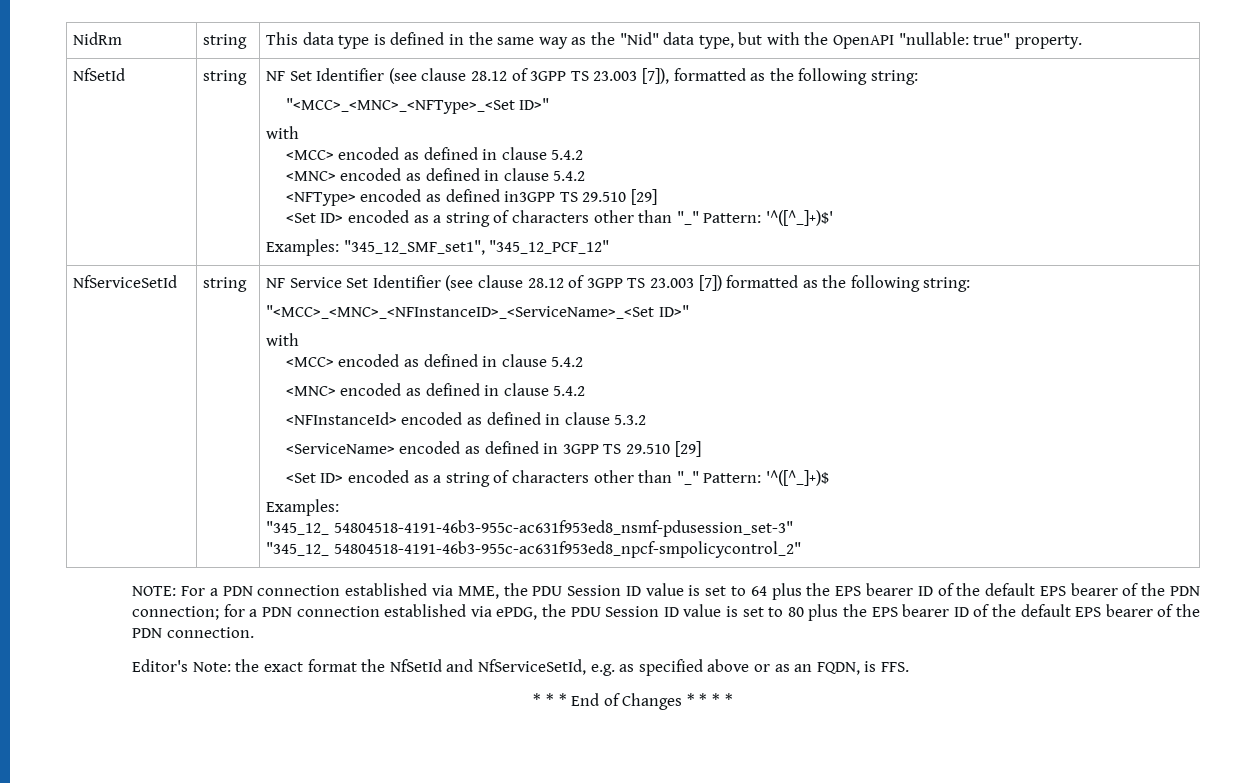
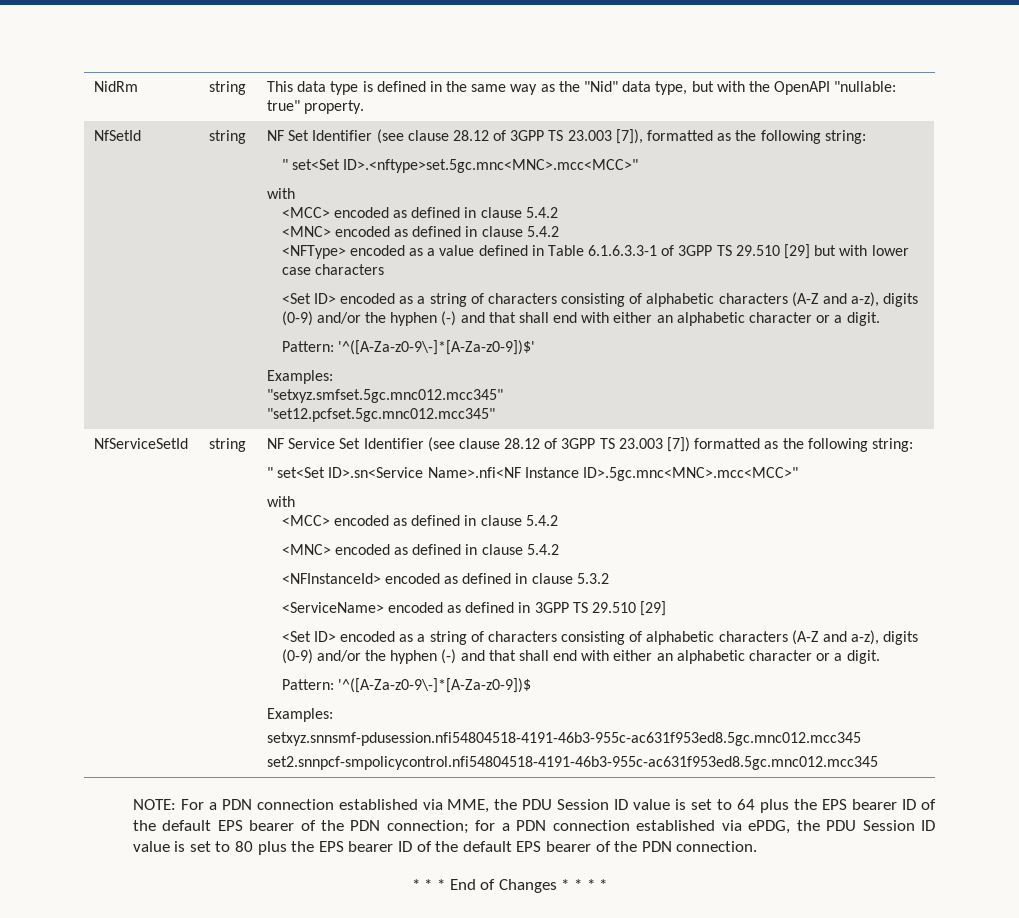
[285,98,550,114] "<MCC>_<MNC>_<NFType>_<Set ID>" -> [281,159,638,173] " set<Set ID>.<nftype>set.5gc.mnc<MNC>.mcc<MCC>"
[445,189,658,205] [285,210,833,227] [266,239,610,256] defined in3GPP TS 29.510 [29] // <Set ID> encoded as a string of characters other than "_" Pattern: '^([^_]+)$' // Examples: "345_12_SMF_set1", "345_12_PCF_12" -> [427,244,909,259] [281,264,384,275] [281,292,919,307] [281,311,880,326] [281,340,535,355] [267,370,334,384] [267,389,504,403] [267,408,496,422] a value defined in Table 6.1.6.3.3-1 of 3GPP TS 29.510 [29] but with lower case characters // <Set ID> encoded as a string of characters consisting of alphabetic characters (A-Z and a-z), digits (0-9) and/or the hyphen (-) and that shall end with either an alphabetic character or a digit. // Pattern: '^([A-Za-z0-9\-]*[A-Za-z0-9])$' // Examples: // "setxyz.smfset.5gc.mnc012.mcc345" // "set12.pcfset.5gc.mnc012.mcc345"
[266,305,689,319] "<MCC>_<MNC>_<NFInstanceID>_<ServiceName>_<Set ID>" -> [267,467,798,481] " set<Set ID>.sn<Service Name>.nfi<NF Instance ID>.5gc.mnc<MNC>.mcc<MCC>"
[593,470,829,486] [266,499,340,516] [266,520,793,537] [266,541,801,558] other than "_" Pattern: '^([^_]+)$ // Examples: // "345_12_ 54804518-4191-46b3-955c-ac631f953ed8_nsmf-pdusession_set-3" // "345_12_ 54804518-4191-46b3-955c-ac631f953ed8_npcf-smpolicycontrol_2" -> [561,630,919,645] [281,649,880,664] [281,678,531,693] [267,708,334,722] [267,732,862,746] [267,756,879,770] consisting of alphabetic characters (A-Z and a-z), digits (0-9) and/or the hyphen (-) and that shall end with either an alphabetic character or a digit. // Pattern: '^([A-Za-z0-9\-]*[A-Za-z0-9])$ // Examples: // setxyz.snnsmf-pdusession.nfi54804518-4191-46b3-955c-ac631f953ed8.5gc.mnc012.mcc345 // set2.snnpcf-smpolicycontrol.nfi54804518-4191-46b3-955c-ac631f953ed8.5gc.mnc012.mcc345
[132,659,909,676] // Editor's Note: the exact format the NfSetId and NfServiceSetId, e.g. as specified above or as an FQDN, is FFS. -> (758, 846) none

